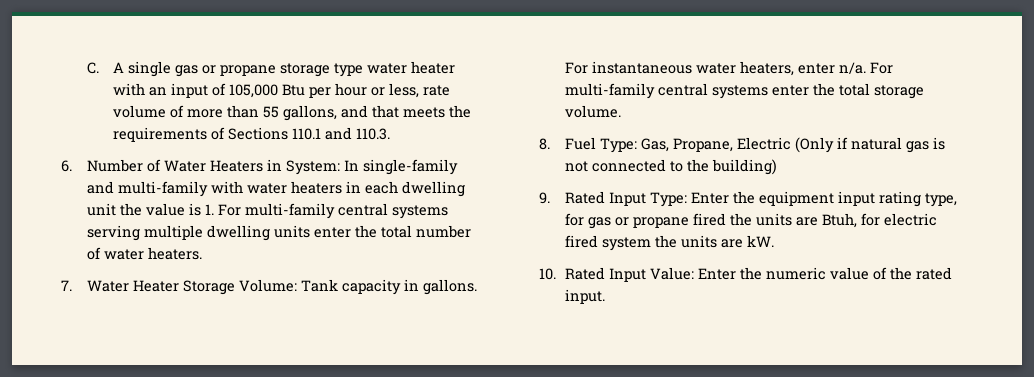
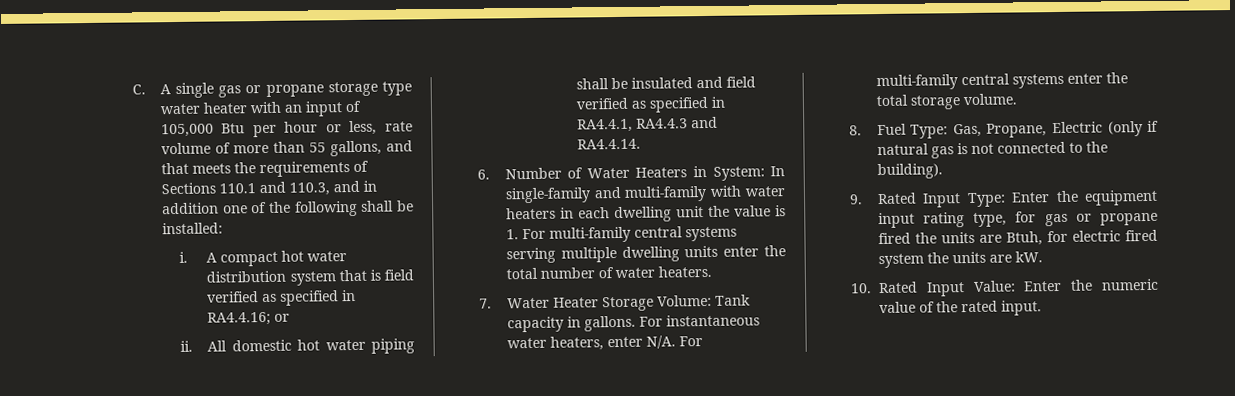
[355,128,390,140] 110.3. -> [288,180,377,196] [161,200,414,217] [161,222,223,235] [178,250,348,267] [206,269,415,286] [207,289,357,306] [207,311,291,326] [179,338,415,354] [576,76,757,90] [576,96,726,113] [577,116,719,133] [577,138,642,150] 110.3, and in addition one of the following shall be installed: // i. A compact hot water distribution system that is field verified as specified in RA4.4.16; or // ii. All domestic hot water piping shall be insulated and field verified as specified in RA4.4.1, RA4.4.3 and RA4.4.14.
[838,62,866,74] n/a. -> [645,335,676,349] N/A.
[794,137,834,153] (Only -> [1107,121,1143,137] (only
[711,159,777,175] building) -> [876,163,943,180] building).

